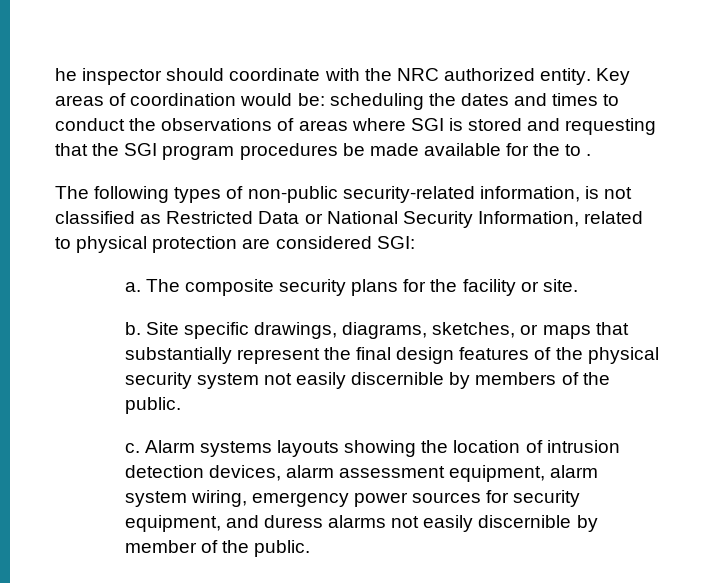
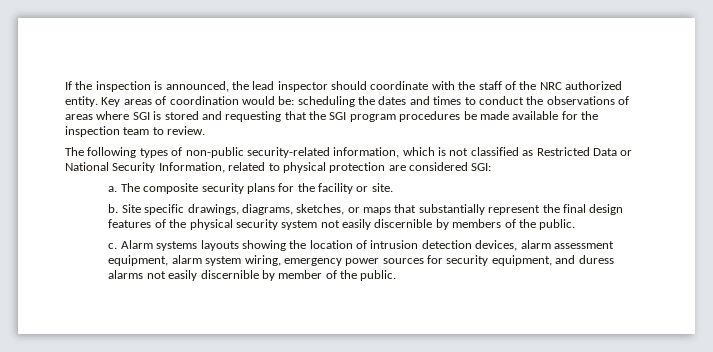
[55,68,77,81] he -> [65,81,275,92] If the inspection is announced, the lead
(392, 74) none -> [478,81,537,90] staff of the
[565,144,592,156] to . -> [65,126,206,137] inspection team to review.
(580, 194) none -> [402,147,435,156] which

